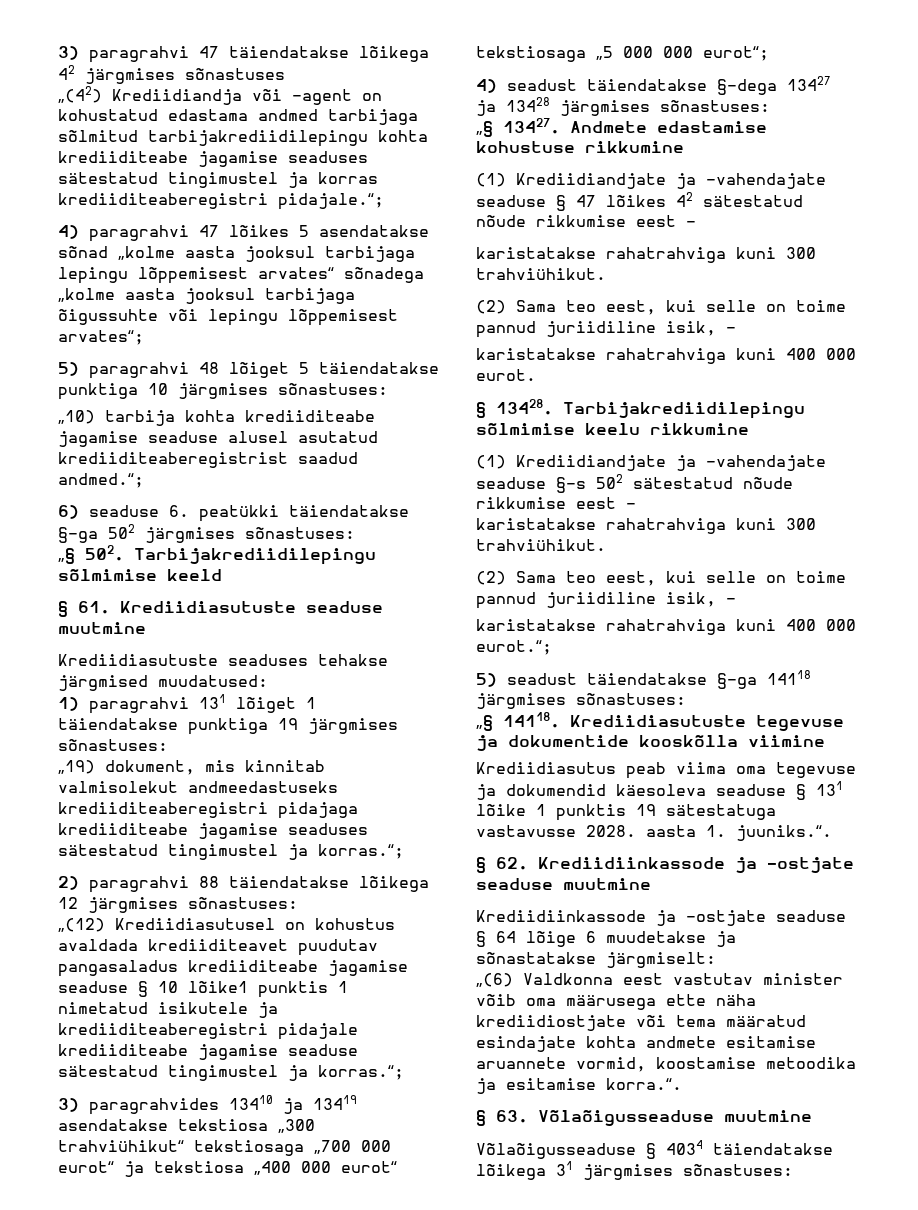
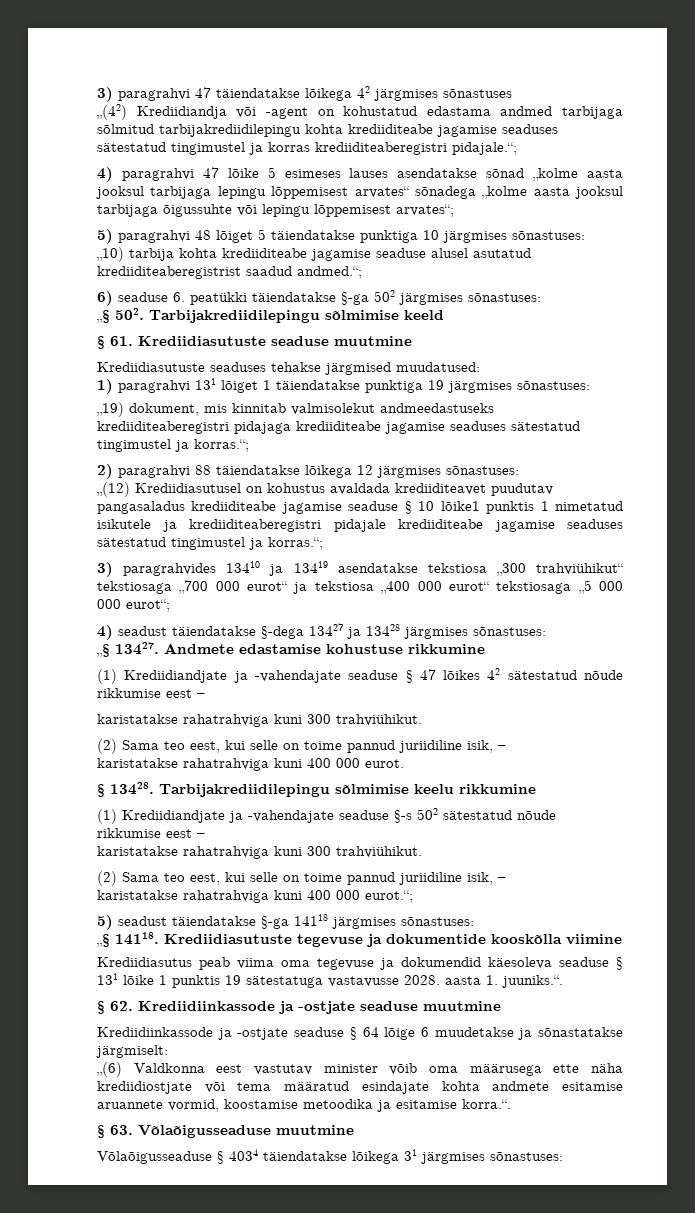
[229,225,309,237] lõikes 5 -> [227,167,389,178] lõike 5 esimeses lauses
[288,1044,358,1056] seaduse -> [567,519,623,529] seaduses

